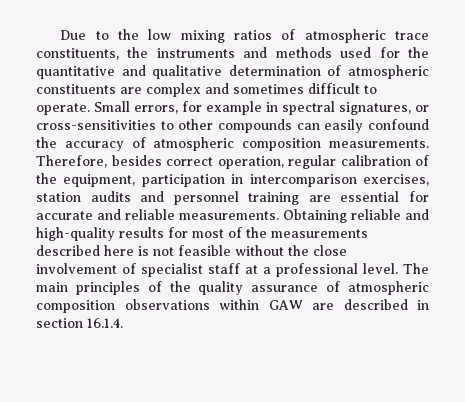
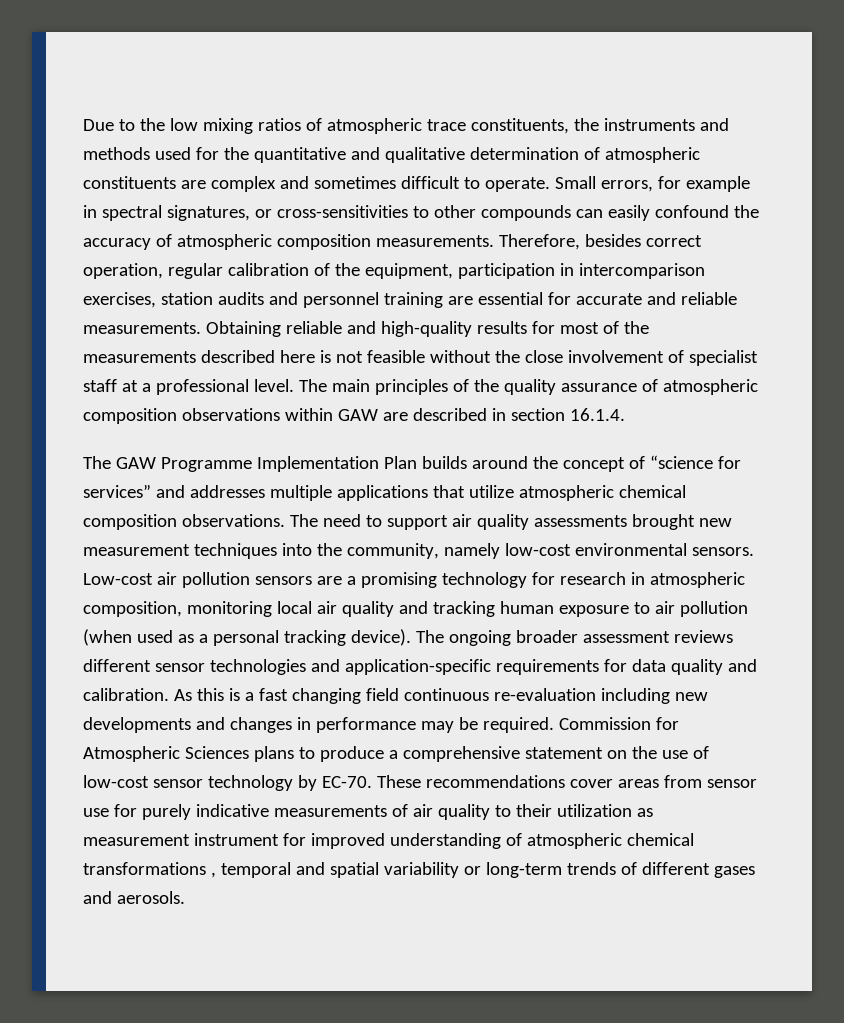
(123, 323) none -> [83,455,741,472] [83,484,686,501] [83,514,732,530] [83,543,754,559] [83,572,745,588] [83,601,748,617] [83,629,733,646] [83,659,757,675] [83,688,708,704] [83,717,679,733] [83,746,709,762] [83,775,757,791] [83,804,653,820] [83,833,694,849] [83,862,755,878] [83,891,185,904] // The GAW Programme Implementation Plan builds around the concept of “science for services” and addresses multiple applications that utilize atmospheric chemical composition observations. The need to support air quality assessments brought new measurement techniques into the community, namely low-cost environmental sensors. Low-cost air pollution sensors are a promising technology for research in atmospheric composition, monitoring local air quality and tracking human exposure to air pollution (when used as a personal tracking device). The ongoing broader assessment reviews different sensor technologies and application-specific requirements for data quality and calibration. As this is a fast changing field continuous re-evaluation including new developments and changes in performance may be required. Commission for Atmospheric Sciences plans to produce a comprehensive statement on the use of low-cost sensor technology by EC-70. These recommendations cover areas from sensor use for purely indicative measurements of air quality to their utilization as measurement instrument for improved understanding of atmospheric chemical transformations , temporal and spatial variability or long-term trends of different gases and aerosols.

